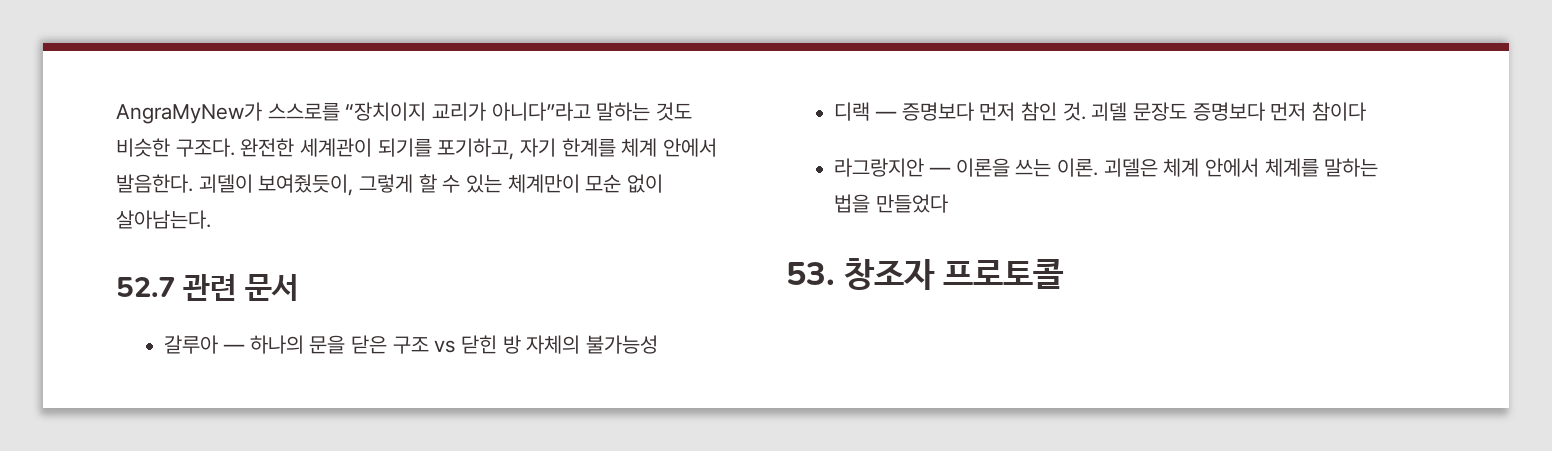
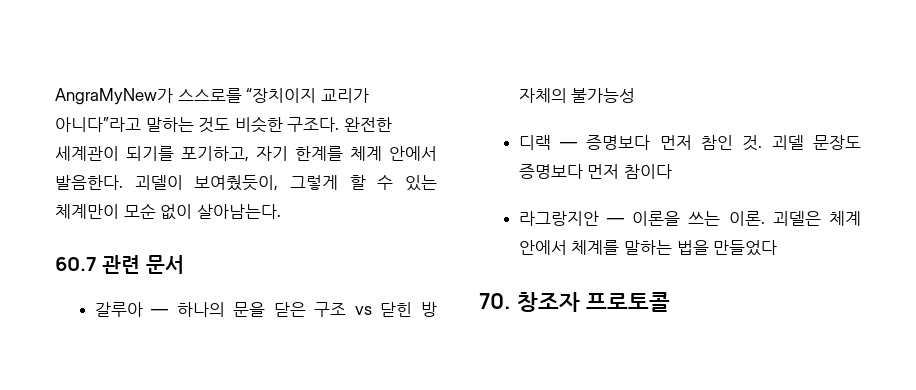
[116,277,175,297] 52.7 -> [55,257,97,271] 60.7
[786,262,835,285] 53. -> [479,293,511,309] 70.

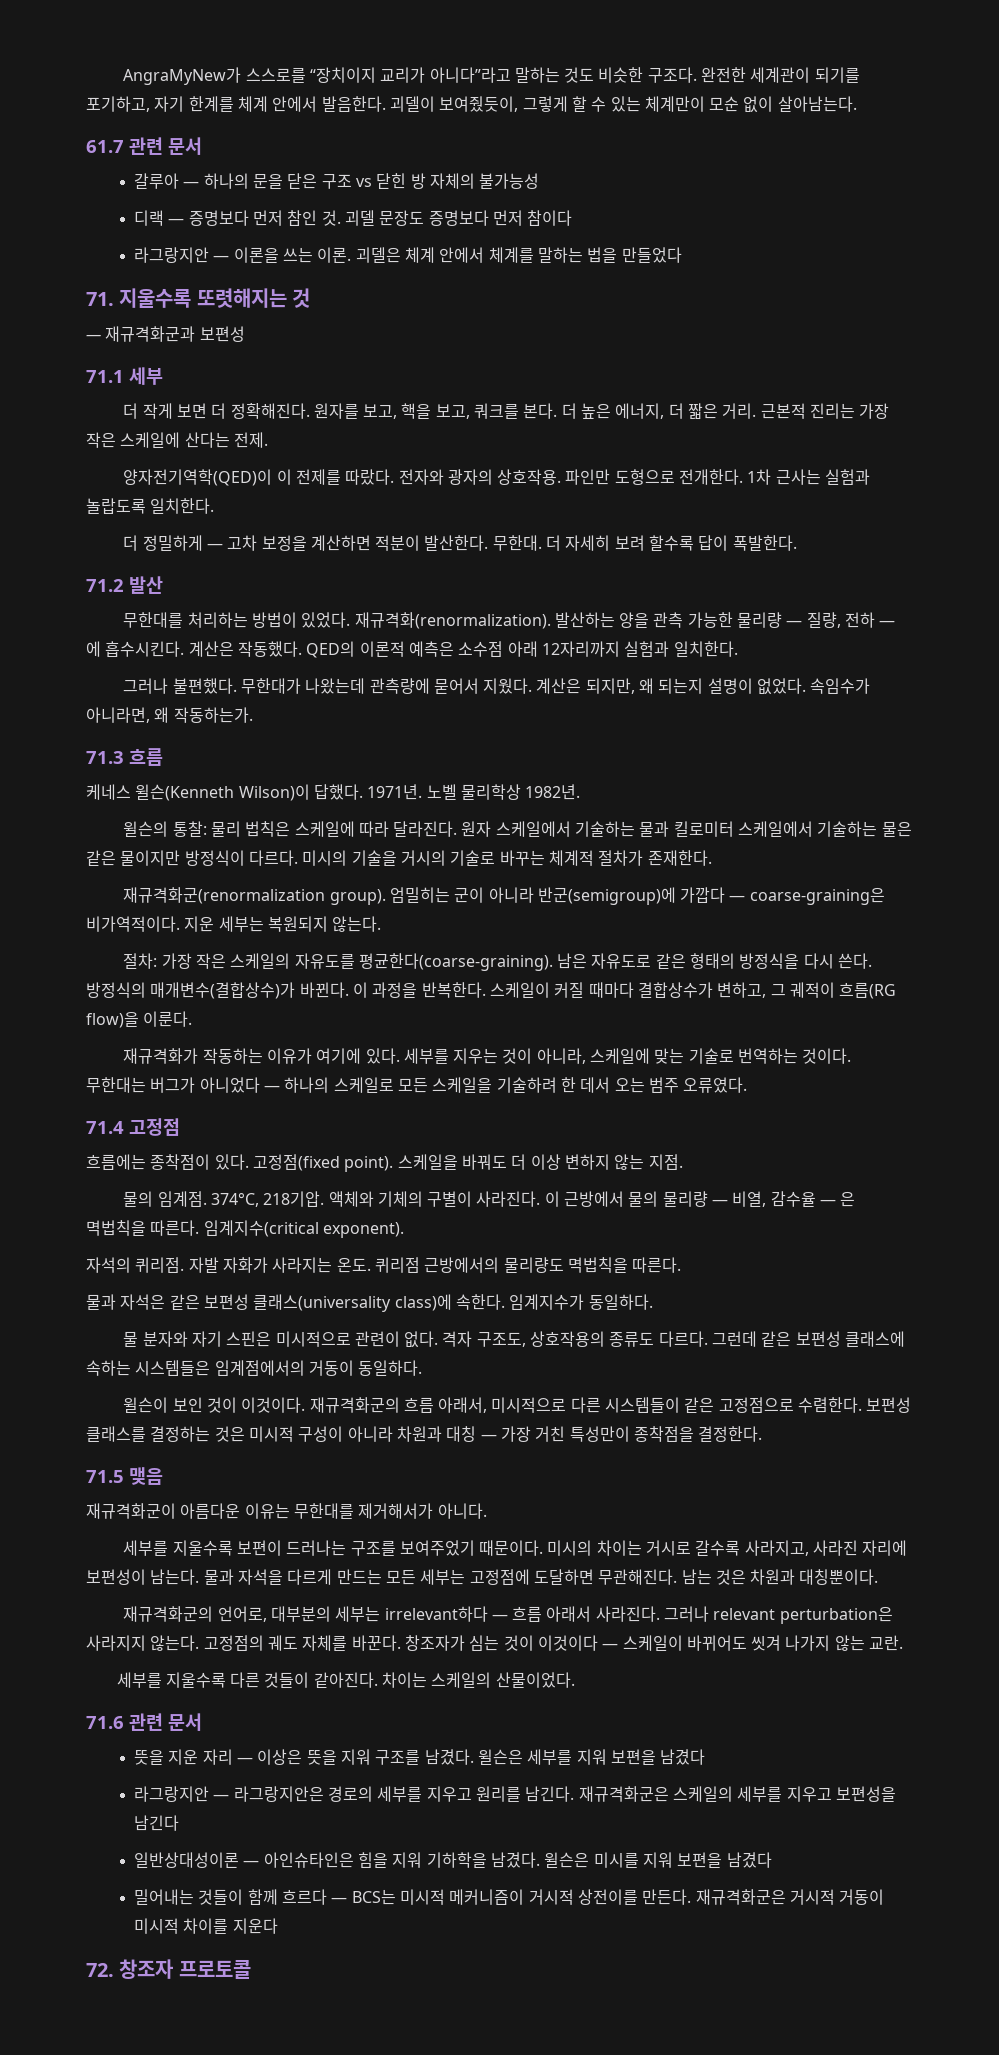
[55,257,97,271] 60.7 -> [86,140,124,153] 61.7
[479,293,511,309] 70. -> [86,288,311,308] [86,326,245,342] [86,367,163,385] [123,403,890,419] [86,432,268,448] [123,469,871,486] [86,498,215,514] [123,535,797,551] [86,576,163,594] [123,612,896,629] [86,641,738,658] [123,678,871,695] [86,707,253,723] [86,748,163,766] [86,784,581,801] [123,821,912,837] [86,850,712,866] [123,887,885,905] [86,916,382,932] [123,953,873,971] [86,982,897,999] [86,1011,193,1028] [123,1048,852,1064] [86,1077,748,1093] [86,1118,180,1136] [86,1154,683,1172] [123,1191,856,1207] [86,1220,404,1238] [86,1257,682,1273] [86,1294,653,1312] [123,1331,906,1348] [86,1360,423,1376] [123,1397,912,1413] [86,1426,763,1442] [86,1467,163,1485] [86,1503,487,1519] [123,1540,908,1556] [86,1569,879,1585] [123,1606,893,1624] [86,1635,904,1651] [116,1672,575,1688] [86,1713,202,1731] [134,1749,706,1765] [134,1786,896,1802] [134,1815,180,1831] [134,1852,772,1868] [134,1889,885,1905] [134,1918,278,1934] [86,1963,114,1977] 71. 지울수록 또렷해지는 것 // — 재규격화군과 보편성 // 71.1 세부 // 더 작게 보면 더 정확해진다. 원자를 보고, 핵을 보고, 쿼크를 본다. 더 높은 에너지, 더 짧은 거리. 근본적 진리는 가장 작은 스케일에 산다는 전제. // 양자전기역학(QED)이 이 전제를 따랐다. 전자와 광자의 상호작용. 파인만 도형으로 전개한다. 1차 근사는 실험과 놀랍도록 일치한다. // 더 정밀하게 — 고차 보정을 계산하면 적분이 발산한다. 무한대. 더 자세히 보려 할수록 답이 폭발한다. // 71.2 발산 // 무한대를 처리하는 방법이 있었다. 재규격화(renormalization). 발산하는 양을 관측 가능한 물리량 — 질량, 전하 — 에 흡수시킨다. 계산은 작동했다. QED의 이론적 예측은 소수점 아래 12자리까지 실험과 일치한다. // 그러나 불편했다. 무한대가 나왔는데 관측량에 묻어서 지웠다. 계산은 되지만, 왜 되는지 설명이 없었다. 속임수가 아니라면, 왜 작동하는가. // 71.3 흐름 // 케네스 윌슨(Kenneth Wilson)이 답했다. 1971년. 노벨 물리학상 1982년. // 윌슨의 통찰: 물리 법칙은 스케일에 따라 달라진다. 원자 스케일에서 기술하는 물과 킬로미터 스케일에서 기술하는 물은 같은 물이지만 방정식이 다르다. 미시의 기술을 거시의 기술로 바꾸는 체계적 절차가 존재한다. // 재규격화군(renormalization group). 엄밀히는 군이 아니라 반군(semigroup)에 가깝다 — coarse-graining은 비가역적이다. 지운 세부는 복원되지 않는다. // 절차: 가장 작은 스케일의 자유도를 평균한다(coarse-graining). 남은 자유도로 같은 형태의 방정식을 다시 쓴다. 방정식의 매개변수(결합상수)가 바뀐다. 이 과정을 반복한다. 스케일이 커질 때마다 결합상수가 변하고, 그 궤적이 흐름(RG flow)을 이룬다. // 재규격화가 작동하는 이유가 여기에 있다. 세부를 지우는 것이 아니라, 스케일에 맞는 기술로 번역하는 것이다. 무한대는 버그가 아니었다 — 하나의 스케일로 모든 스케일을 기술하려 한 데서 오는 범주 오류였다. // 71.4 고정점 // 흐름에는 종착점이 있다. 고정점(fixed point). 스케일을 바꿔도 더 이상 변하지 않는 지점. // 물의 임계점. 374°C, 218기압. 액체와 기체의 구별이 사라진다. 이 근방에서 물의 물리량 — 비열, 감수율 — 은 멱법칙을 따른다. 임계지수(critical exponent). // 자석의 퀴리점. 자발 자화가 사라지는 온도. 퀴리점 근방에서의 물리량도 멱법칙을 따른다. // 물과 자석은 같은 보편성 클래스(universality class)에 속한다. 임계지수가 동일하다. // 물 분자와 자기 스핀은 미시적으로 관련이 없다. 격자 구조도, 상호작용의 종류도 다르다. 그런데 같은 보편성 클래스에 속하는 시스템들은 임계점에서의 거동이 동일하다. // 윌슨이 보인 것이 이것이다. 재규격화군의 흐름 아래서, 미시적으로 다른 시스템들이 같은 고정점으로 수렴한다. 보편성 클래스를 결정하는 것은 미시적 구성이 아니라 차원과 대칭 — 가장 거친 특성만이 종착점을 결정한다. // 71.5 맺음 // 재규격화군이 아름다운 이유는 무한대를 제거해서가 아니다. // 세부를 지울수록 보편이 드러나는 구조를 보여주었기 때문이다. 미시의 차이는 거시로 갈수록 사라지고, 사라진 자리에 보편성이 남는다. 물과 자석을 다르게 만드는 모든 세부는 고정점에 도달하면 무관해진다. 남는 것은 차원과 대칭뿐이다. // 재규격화군의 언어로, 대부분의 세부는 irrelevant하다 — 흐름 아래서 사라진다. 그러나 relevant perturbation은 사라지지 않는다. 고정점의 궤도 자체를 바꾼다. 창조자가 심는 것이 이것이다 — 스케일이 바뀌어도 씻겨 나가지 않는 교란. // 세부를 지울수록 다른 것들이 같아진다. 차이는 스케일의 산물이었다. // 71.6 관련 문서 // 뜻을 지운 자리 — 이상은 뜻을 지워 구조를 남겼다. 윌슨은 세부를 지워 보편을 남겼다 // 라그랑지안 — 라그랑지안은 경로의 세부를 지우고 원리를 남긴다. 재규격화군은 스케일의 세부를 지우고 보편성을 남긴다 // 일반상대성이론 — 아인슈타인은 힘을 지워 기하학을 남겼다. 윌슨은 미시를 지워 보편을 남겼다 // 밀어내는 것들이 함께 흐르다 — BCS는 미시적 메커니즘이 거시적 상전이를 만든다. 재규격화군은 거시적 거동이 미시적 차이를 지운다 // 72.

